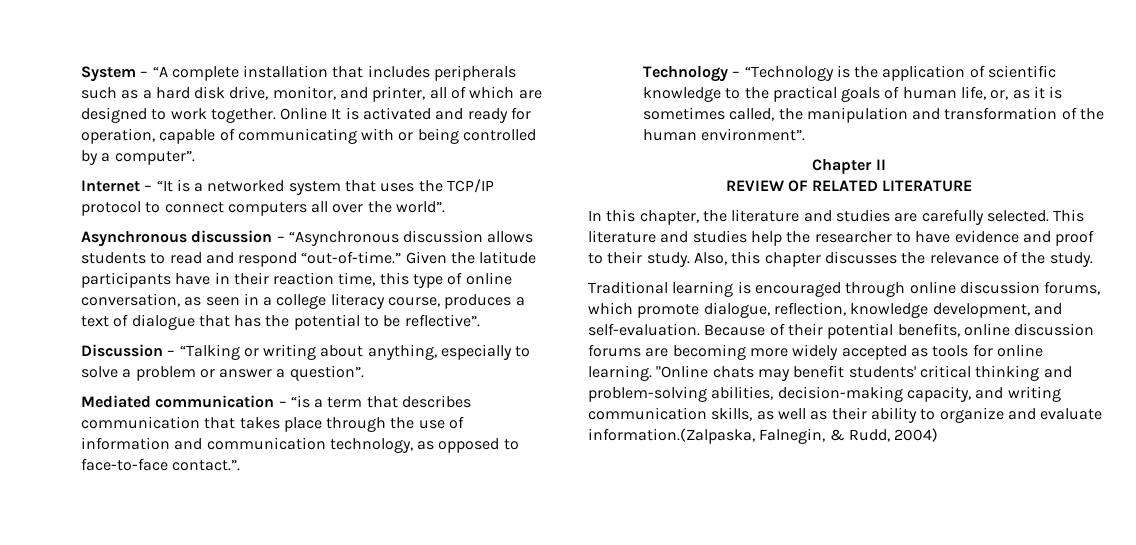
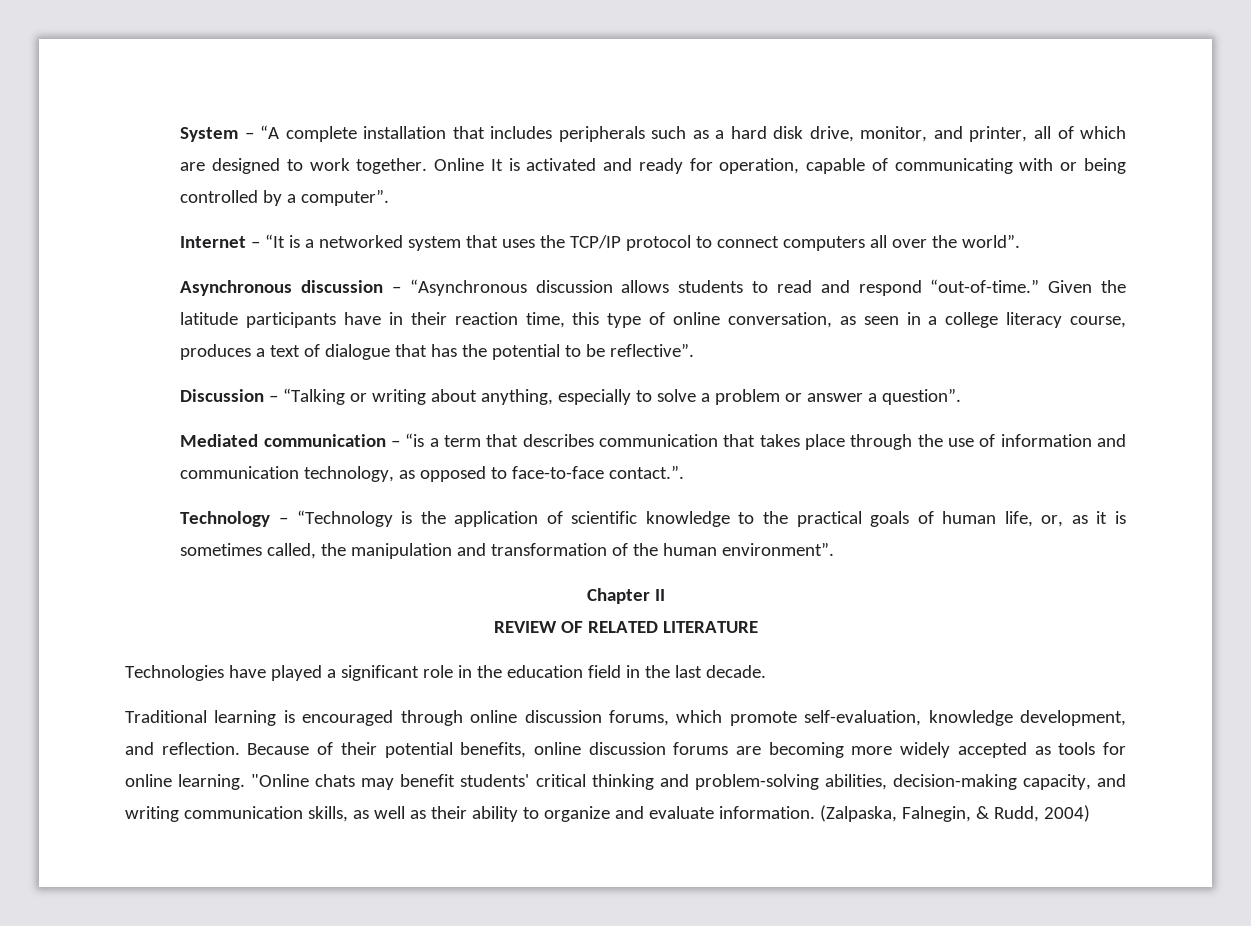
[588,209,1085,225] [588,230,1095,246] [588,251,1093,267] In this chapter, the literature and studies are carefully selected. This literature and studies help the researcher to have evidence and proof to their study. Also, this chapter discusses the relevance of the study. -> [125,665,766,681] Technologies have played a significant role in the education field in the last decade.
[703,302,846,318] dialogue, reflection, -> [804,710,922,726] self-evaluation,
[588,323,700,336] self-evaluation. -> [161,742,240,755] reflection.
[588,428,755,444] information.(Zalpaska, -> [718,805,897,822] information. (Zalpaska,

